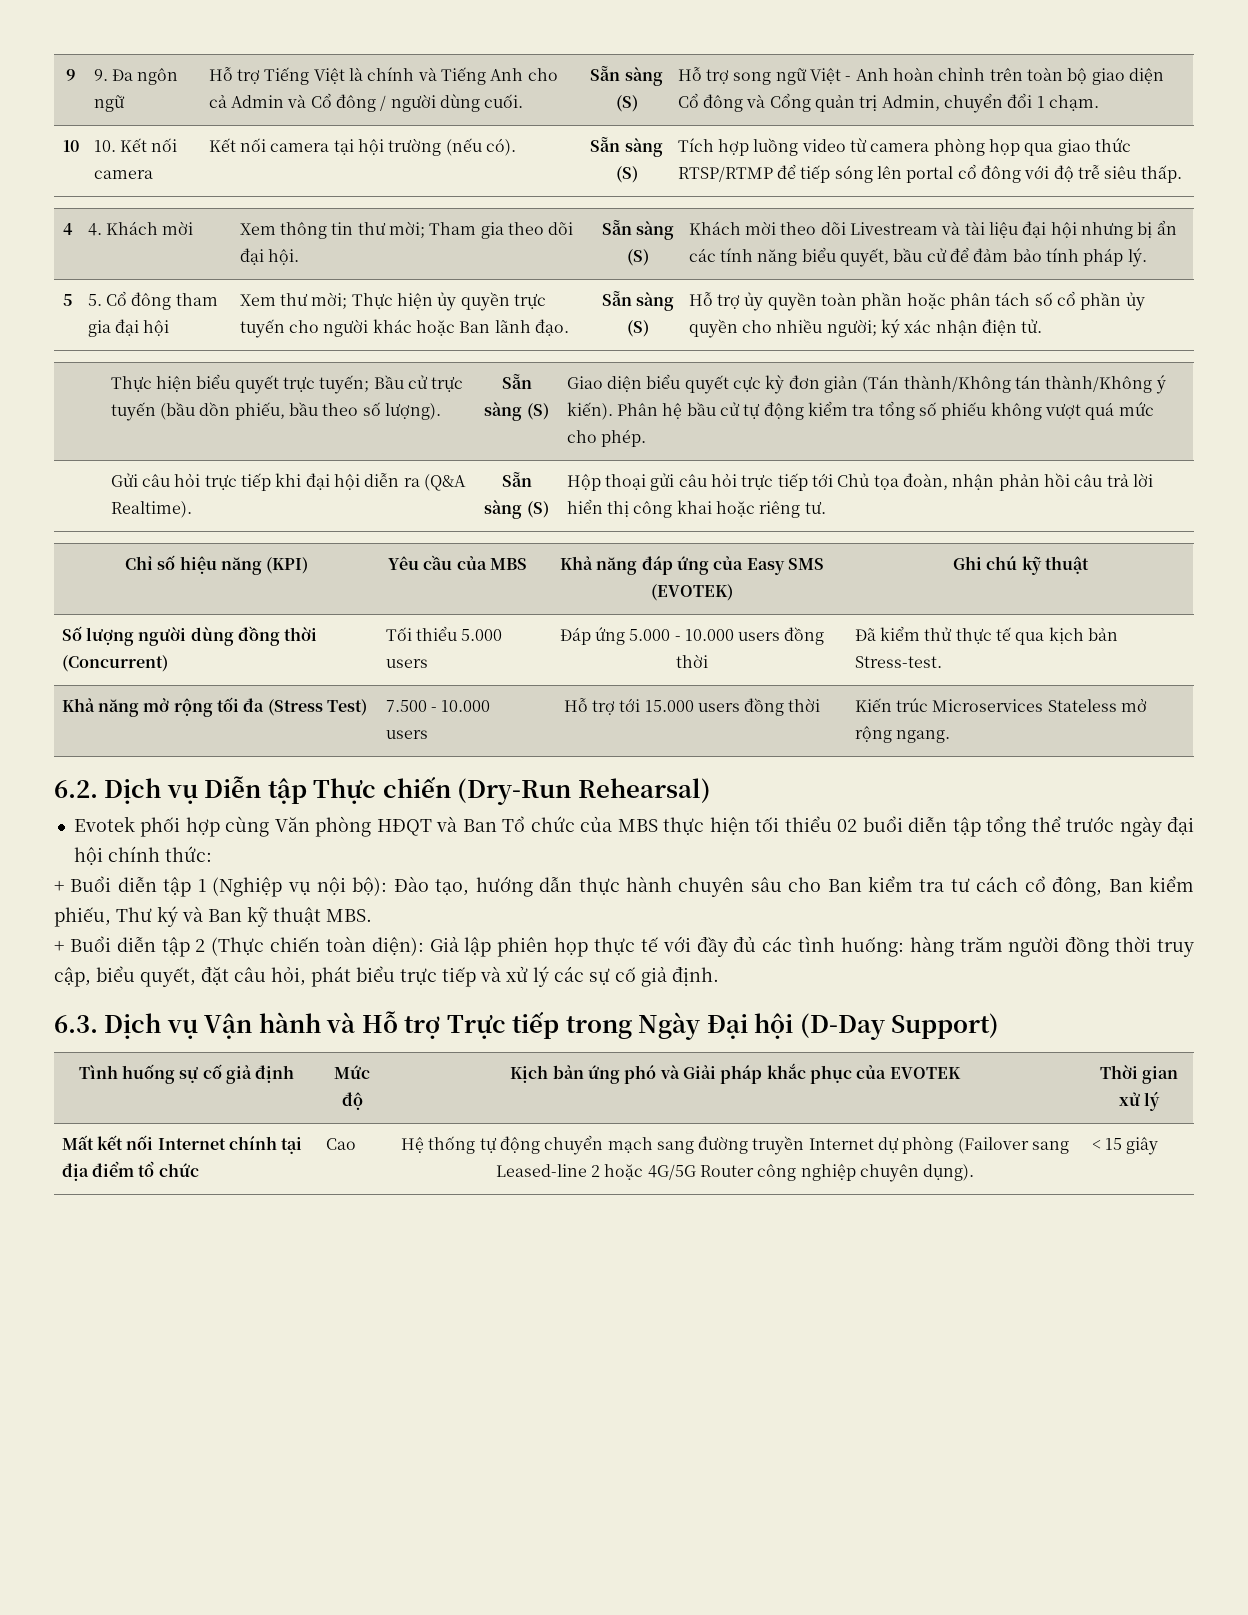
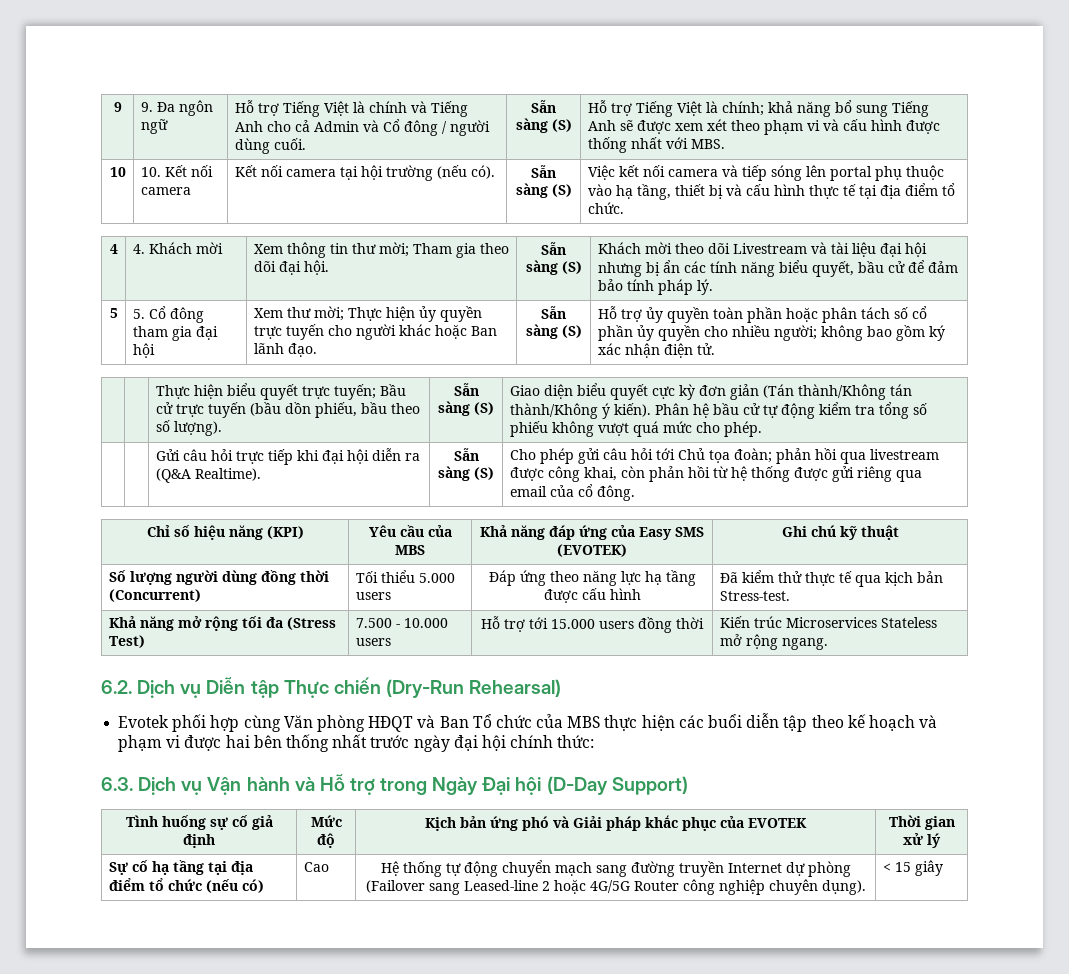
[733,67,1164,85] [677,93,1099,113] song ngữ Việt - Anh hoàn chỉnh trên toàn bộ giao diện Cổ đông và Cổng quản trị Admin, chuyển đổi 1 chạm. -> [635,100,929,117] [587,119,940,135] [587,137,725,153] Tiếng Việt là chính; khả năng bổ sung Tiếng Anh sẽ được xem xét theo phạm vi và cấu hình được thống nhất với MBS.
[677,138,1131,156] [677,164,1182,183] Tích hợp luồng video từ camera phòng họp qua giao thức RTSP/RTMP để tiếp sóng lên portal cổ đông với độ trễ siêu thấp. -> [587,165,944,181] [587,183,955,200] [587,202,624,214] Việc kết nối camera và tiếp sóng lên portal phụ thuộc vào hạ tầng, thiết bị và cấu hình thực tế tại địa điểm tổ chức.
(877, 328) none -> [820,325,925,341] không bao gồm
[566,474,647,491] Hộp thoại -> [509,448,574,464] Cho phép
[741,473,808,491] trực tiếp -> (653, 454) none
[902,473,1153,491] [566,499,826,518] đoàn, nhận phản hồi câu trả lời hiển thị công khai hoặc riêng tư. -> [733,448,939,464] [509,466,922,482] [509,484,635,501] đoàn; phản hồi qua livestream được công khai, còn phản hồi từ hệ thống được gửi riêng qua email của cổ đông.
[629,627,825,645] [676,654,708,668] 5.000 - 10.000 users đồng thời -> [549,570,696,586] [543,588,641,603] theo năng lực hạ tầng được cấu hình
[755,816,1061,837] tối thiểu 02 buổi diễn tập tổng thể -> [678,713,938,732] [118,734,368,752] các buổi diễn tập theo kế hoạch và phạm vi được hai bên thống nhất
[54,876,1194,897] [54,906,372,927] [54,936,1194,957] [54,966,719,987] // + Buổi diễn tập 1 (Nghiệp vụ nội bộ): Đào tạo, hướng dẫn thực hành chuyên sâu cho Ban kiểm tra tư cách cổ đông, Ban kiểm phiếu, Thư ký và Ban kỹ thuật MBS. // + Buổi diễn tập 2 (Thực chiến toàn diện): Giả lập phiên họp thực tế với đầy đủ các tình huống: hàng trăm người đồng thời truy cập, biểu quyết, đặt câu hỏi, phát biểu trực tiếp và xử lý các sự cố giả định. -> (595, 741) none
[446,1012,560,1039] Trực tiếp -> (375, 786) none
[61,1135,278,1150] Mất kết nối Internet chính -> [108,860,204,875] Sự cố hạ tầng
(199, 1170) none -> [205,879,264,893] (nếu có)

